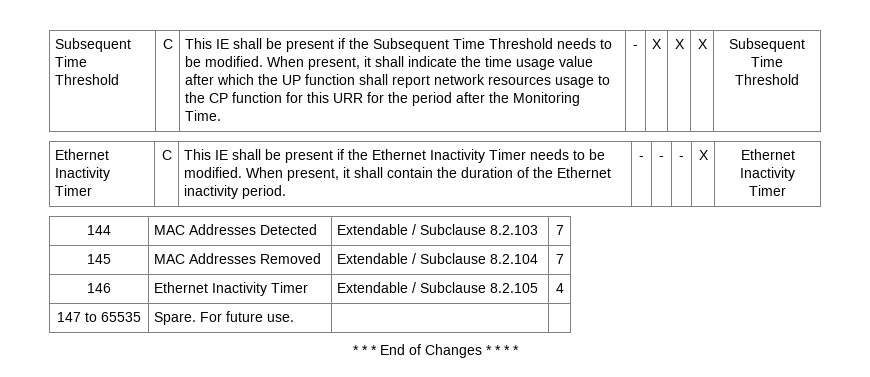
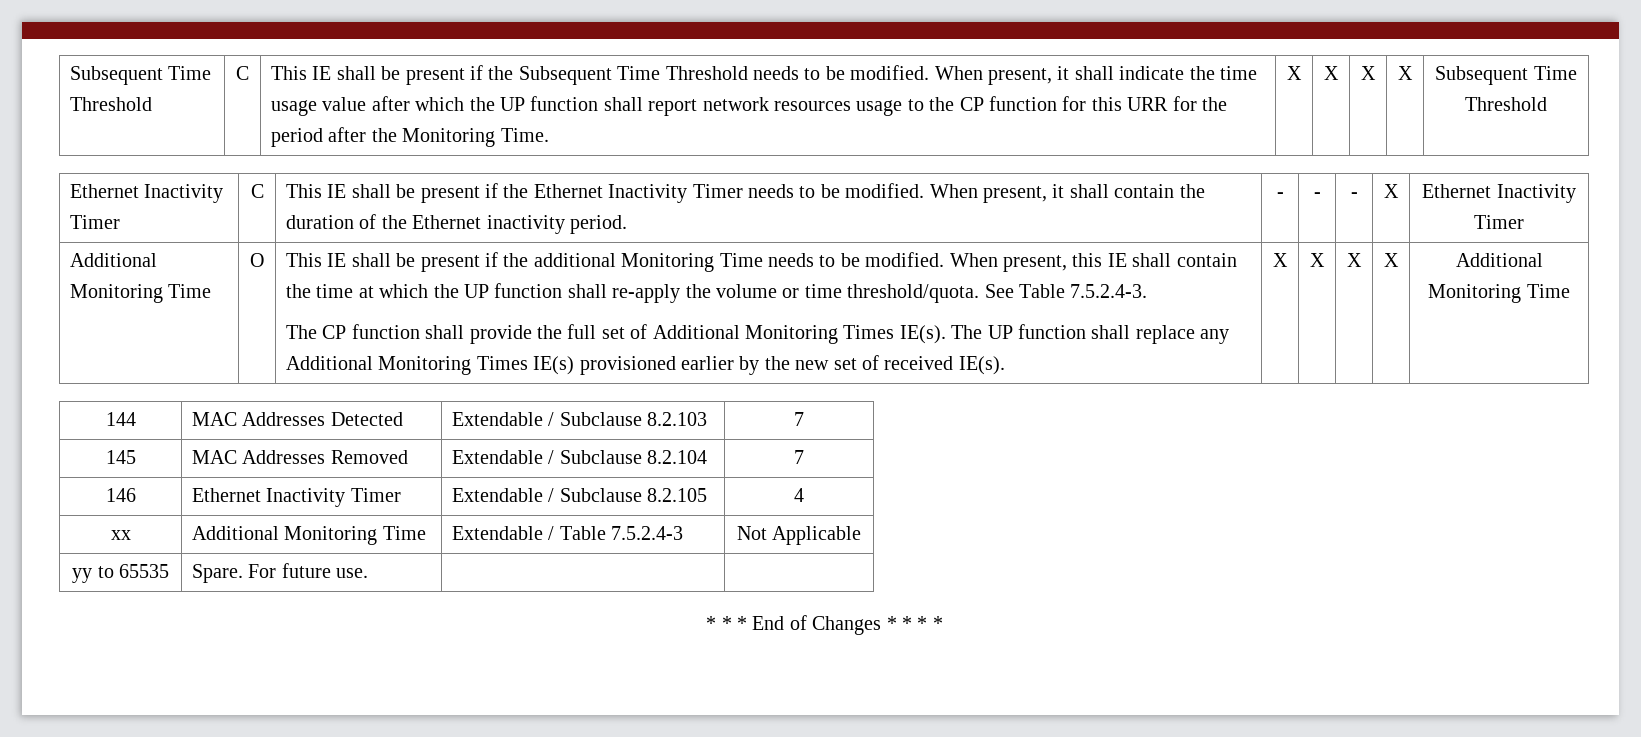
[633,45,638,49] - -> [1287,66,1302,80] X
(786, 190) none -> [69,253,157,267] [69,284,212,303] [250,253,264,267] [285,252,1237,272] [285,283,1148,303] [285,324,1230,344] [285,355,1005,375] [1273,253,1288,267] [1310,253,1325,267] [1347,253,1362,267] [1384,253,1399,267] [1455,253,1543,267] [1428,284,1570,303] // Additional Monitoring Time | O | This IE shall be present if the additional Monitoring Time needs to be modified. When present, this IE shall contain the time at which the UP function shall re-apply the volume or time threshold/quota. See Table 7.5.2.4-3. // The CP function shall provide the full set of Additional Monitoring Times IE(s). The UP function shall replace any Additional Monitoring Times IE(s) provisioned earlier by the new set of received IE(s). | X | X | X | X | Additional Monitoring Time
[57,312,81,322] 147 -> [110,530,131,540] [191,526,426,545] [451,526,684,540] [736,526,862,545] [72,568,93,583] xx | Additional Monitoring Time | Extendable / Table 7.5.2.4-3 | Not Applicable // yy

